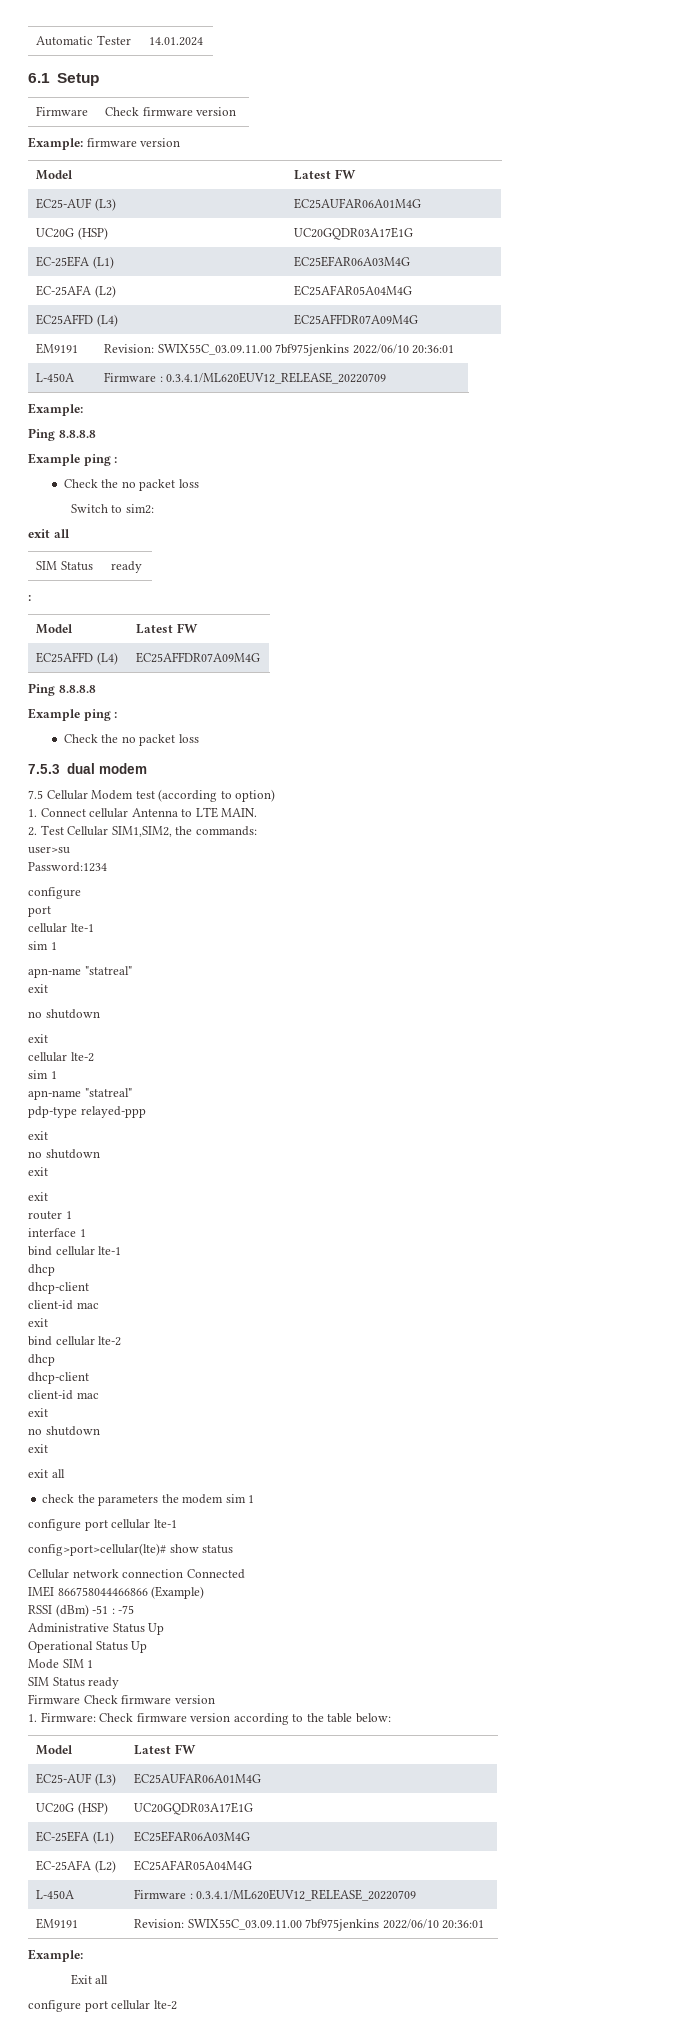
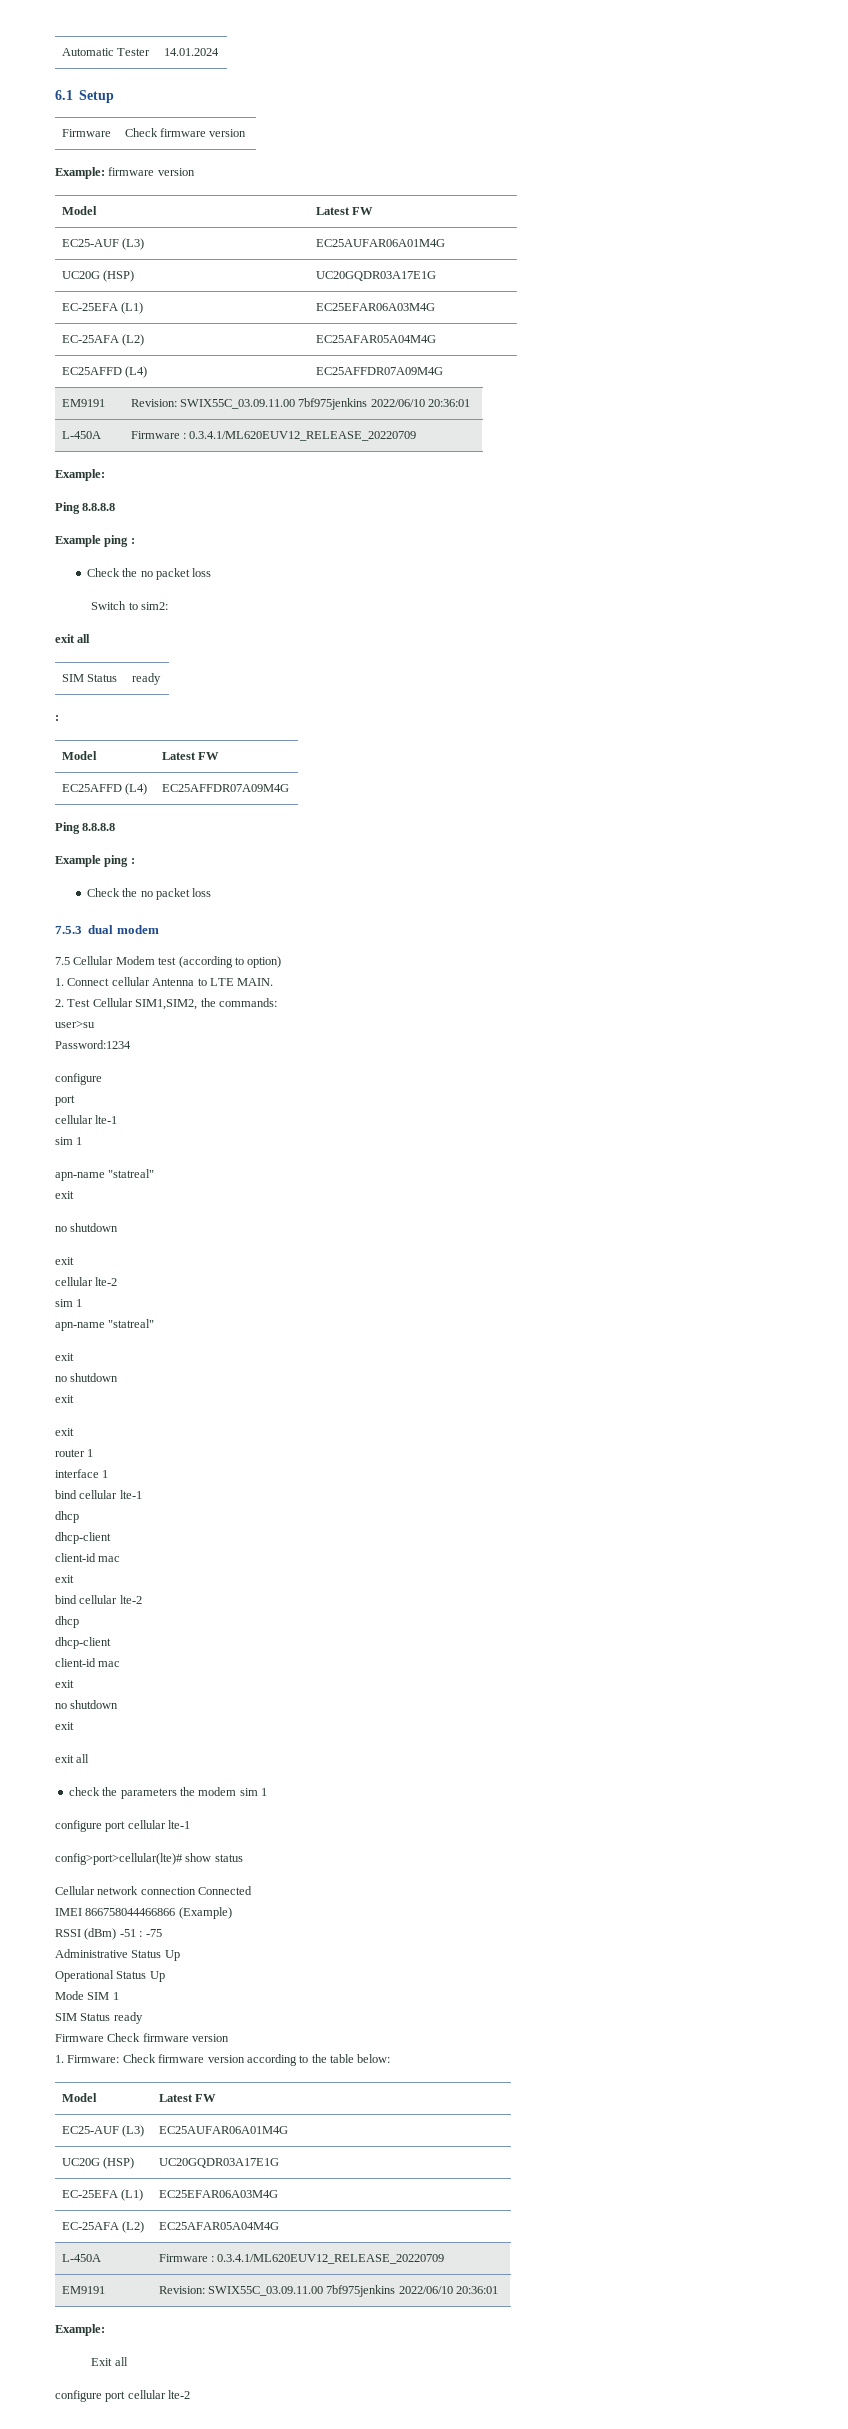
[28,1106,146,1118] // pdp-type relayed-ppp -> (155, 1323) none

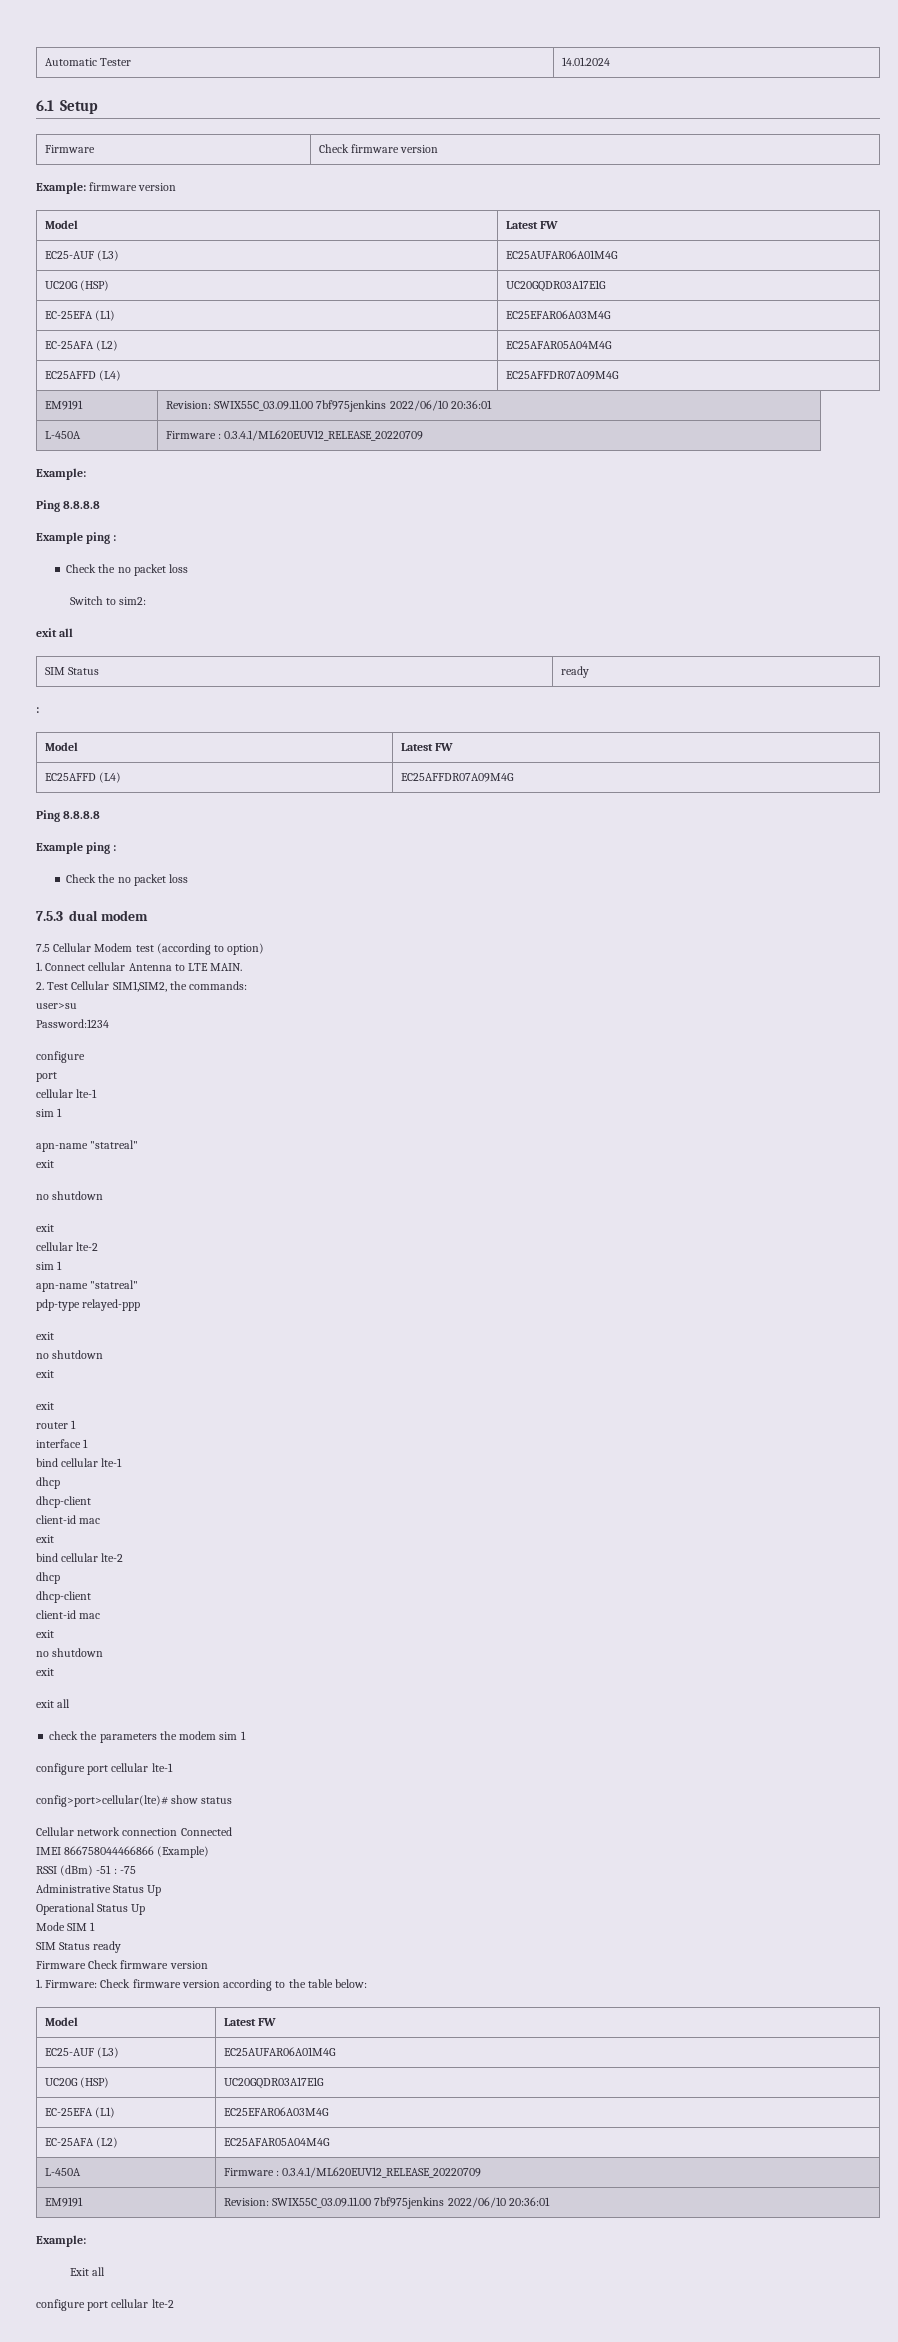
(155, 1323) none -> [36,1299,141,1311] // pdp-type relayed-ppp

